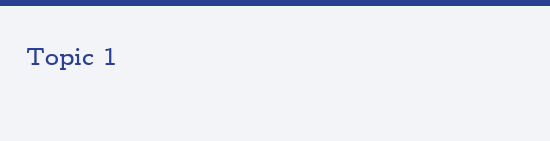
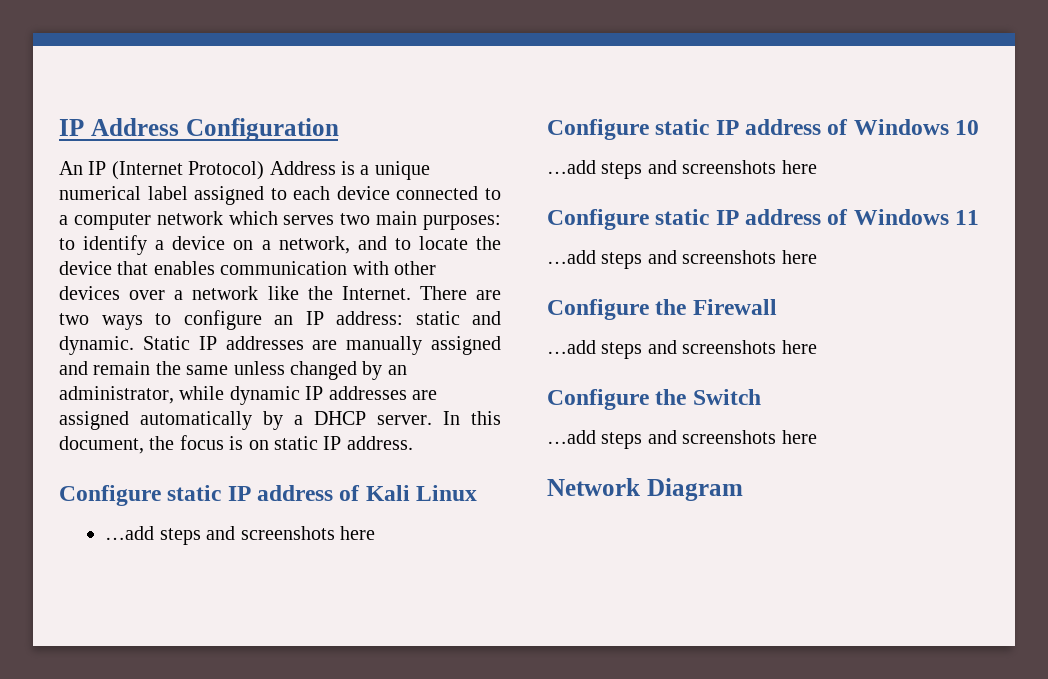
[26,48,117,70] Topic 1 -> [59,118,339,141] [59,161,430,180] [59,186,501,205] [59,211,501,230] [59,235,502,255] [59,261,436,275] [59,286,501,300] [59,310,501,330] [59,336,501,355] [59,361,407,380] [59,386,437,405] [59,411,501,430] [59,435,413,454] [59,485,478,506] [105,526,375,545] [547,119,980,140] [547,160,817,179] [547,209,980,230] [547,250,817,269] [547,299,777,320] [547,340,817,359] [547,389,761,410] [547,430,817,449] [547,478,743,501] IP Address Configuration // An IP (Internet Protocol) Address is a unique numerical label assigned to each device connected to a computer network which serves two main purposes: to identify a device on a network, and to locate the device that enables communication with other devices over a network like the Internet. There are two ways to configure an IP address: static and dynamic. Static IP addresses are manually assigned and remain the same unless changed by an administrator, while dynamic IP addresses are assigned automatically by a DHCP server. In this document, the focus is on static IP address. // Configure static IP address of Kali Linux // …add steps and screenshots here // Configure static IP address of Windows 10 // …add steps and screenshots here // Configure static IP address of Windows 11 // …add steps and screenshots here // Configure the Firewall // …add steps and screenshots here // Configure the Switch // …add steps and screenshots here // Network Diagram

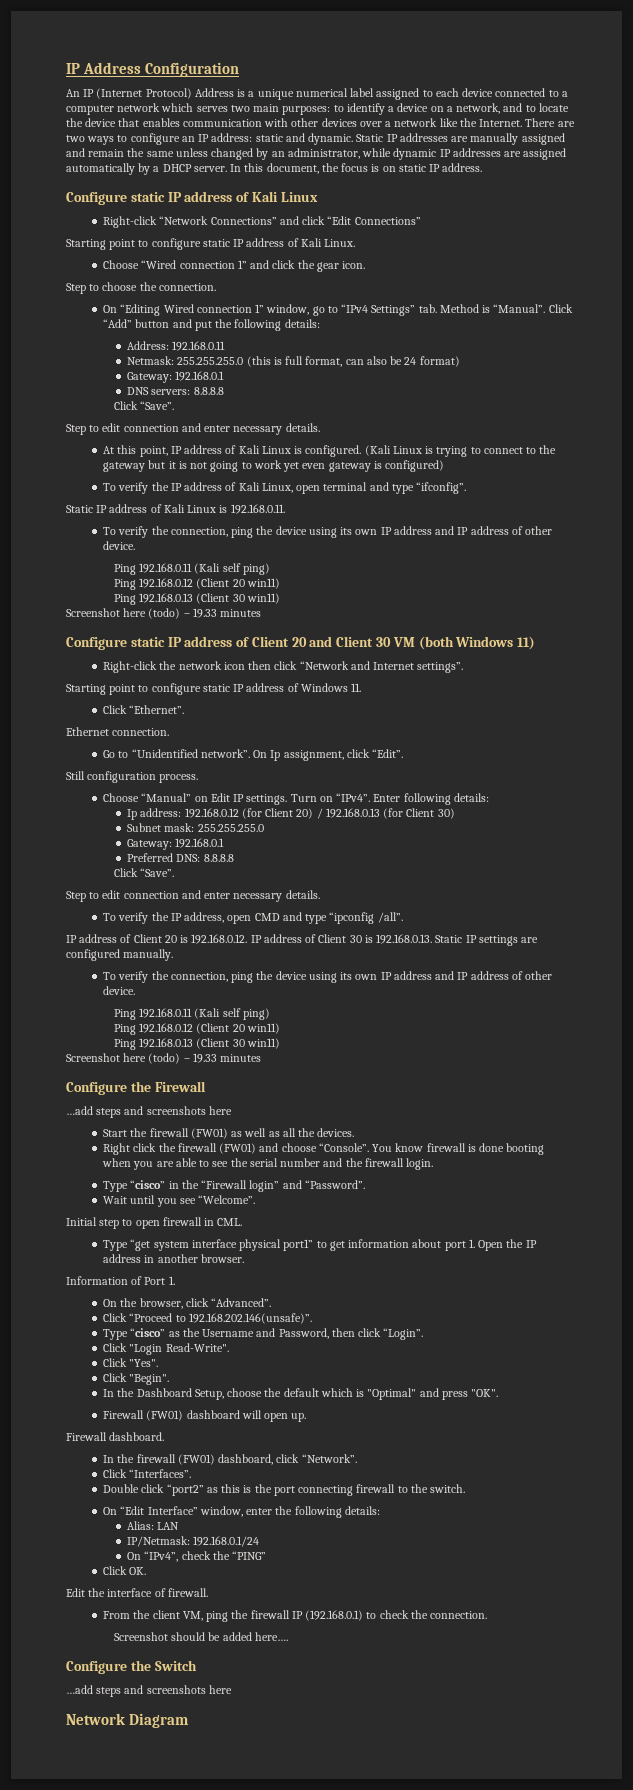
[105,526,375,545] [547,119,980,140] [547,160,817,179] [547,209,980,230] [547,250,817,269] …add steps and screenshots here // Configure static IP address of Windows 10 // …add steps and screenshots here // Configure static IP address of Windows 11 // …add steps and screenshots here -> [103,216,421,228] [66,238,356,250] [103,260,366,272] [66,282,216,294] [103,304,573,316] [103,319,320,331] [127,341,226,351] [127,356,460,367] [127,371,225,383] [127,387,224,395] [113,401,175,410] [66,423,320,435] [103,445,557,457] [103,460,445,472] [103,482,467,494] [66,504,285,514] [103,526,552,538] [103,541,136,550] [113,563,270,575] [113,578,280,590] [113,593,280,605] [66,608,262,619] [66,636,536,650] [103,661,464,673] [66,683,362,695] [103,705,185,714] [66,727,170,736] [103,749,404,761] [66,771,199,783] [103,793,489,805] [127,808,455,820] [127,823,264,832] [127,838,225,850] [127,853,234,862] [113,868,175,877] [66,890,320,902] [103,912,403,924] [66,934,539,946] [66,949,174,961] [103,971,552,983] [103,986,136,995] [113,1008,270,1020] [113,1023,280,1035] [113,1038,280,1050] [66,1053,262,1064] Right-click “Network Connections” and click “Edit Connections” // Starting point to configure static IP address of Kali Linux. // Choose “Wired connection 1” and click the gear icon. // Step to choose the connection. // On “Editing Wired connection 1” window, go to “IPv4 Settings” tab. Method is “Manual”. Click “Add” button and put the following details: // Address: 192.168.0.11 // Netmask: 255.255.255.0 (this is full format, can also be 24 format) // Gateway: 192.168.0.1 // DNS servers: 8.8.8.8 // Click “Save”. // Step to edit connection and enter necessary details. // At this point, IP address of Kali Linux is configured. (Kali Linux is trying to connect to the gateway but it is not going to work yet even gateway is configured) // To verify the IP address of Kali Linux, open terminal and type “ifconfig”. // Static IP address of Kali Linux is 192.168.0.11. // To verify the connection, ping the device using its own IP address and IP address of other device. // Ping 192.168.0.11 (Kali self ping) // Ping 192.168.0.12 (Client 20 win11) // Ping 192.168.0.13 (Client 30 win11) // Screenshot here (todo) – 19.33 minutes // Configure static IP address of Client 20 and Client 30 VM (both Windows 11) // Right-click the network icon then click “Network and Internet settings”. // Starting point to configure static IP address of Windows 11. // Click “Ethernet”. // Ethernet connection. // Go to “Unidentified network”. On Ip assignment, click “Edit”. // Still configuration process. // Choose “Manual” on Edit IP settings. Turn on “IPv4”. Enter following details: // Ip address: 192.168.0.12 (for Client 20) / 192.168.0.13 (for Client 30) // Subnet mask: 255.255.255.0 // Gateway: 192.168.0.1 // Preferred DNS: 8.8.8.8 // Click “Save”. // Step to edit connection and enter necessary details. // To verify the IP address, open CMD and type “ipconfig /all”. // IP address of Client 20 is 192.168.0.12. IP address of Client 30 is 192.168.0.13. Static IP settings are configured manually. // To verify the connection, ping the device using its own IP address and IP address of other device. // Ping 192.168.0.11 (Kali self ping) // Ping 192.168.0.12 (Client 20 win11) // Ping 192.168.0.13 (Client 30 win11) // Screenshot here (todo) – 19.33 minutes
(817, 347) none -> [103,1128,355,1139] [103,1143,545,1155] [102,1158,434,1170] [103,1180,365,1192] [103,1195,256,1207] [66,1217,243,1229] [103,1239,537,1251] [103,1254,244,1263] [66,1276,175,1285] [103,1298,272,1309] [103,1313,312,1324] [103,1328,424,1340] [103,1343,229,1355] [103,1358,159,1367] [103,1373,170,1385] [103,1388,499,1400] [103,1410,307,1422] [66,1432,165,1441] [103,1454,357,1465] [103,1469,192,1478] [103,1484,466,1496] [103,1506,380,1518] [127,1521,180,1530] [127,1536,260,1547] [127,1551,267,1562] [103,1566,147,1575] [66,1588,208,1597] [103,1610,488,1622] [113,1632,288,1641] // Start the firewall (FW01) as well as all the devices. // Right click the firewall (FW01) and choose “Console”. You know firewall is done booting when you are able to see the serial number and the firewall login. // Type “cisco” in the “Firewall login” and “Password”. // Wait until you see “Welcome”. // Initial step to open firewall in CML. // Type “get system interface physical port1” to get information about port 1. Open the IP address in another browser. // Information of Port 1. // On the browser, click “Advanced”. // Click “Proceed to 192.168.202.146(unsafe)”. // Type “cisco” as the Username and Password, then click “Login”. // Click "Login Read-Write". // Click "Yes". // Click "Begin". // In the Dashboard Setup, choose the default which is "Optimal" and press "OK". // Firewall (FW01) dashboard will open up. // Firewall dashboard. // In the firewall (FW01) dashboard, click “Network”. // Click “Interfaces”. // Double click “port2” as this is the port connecting firewall to the switch. // On “Edit Interface” window, enter the following details: // Alias: LAN // IP/Netmask: 192.168.0.1/24 // On “IPv4”, check the “PING” // Click OK. // Edit the interface of firewall. // From the client VM, ping the firewall IP (192.168.0.1) to check the connection. // Screenshot should be added here….

